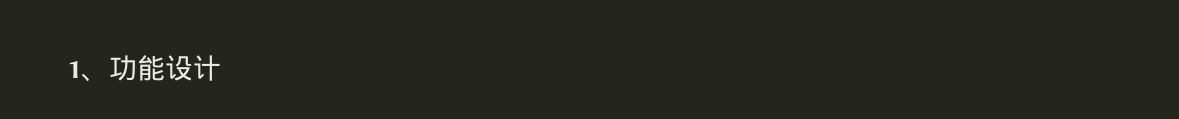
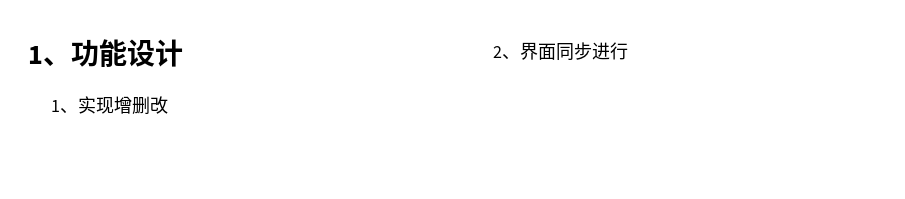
(221, 68) none -> [50,96,168,115] [492,42,628,61] // 1、实现增删改 // 2、界面同步进行

